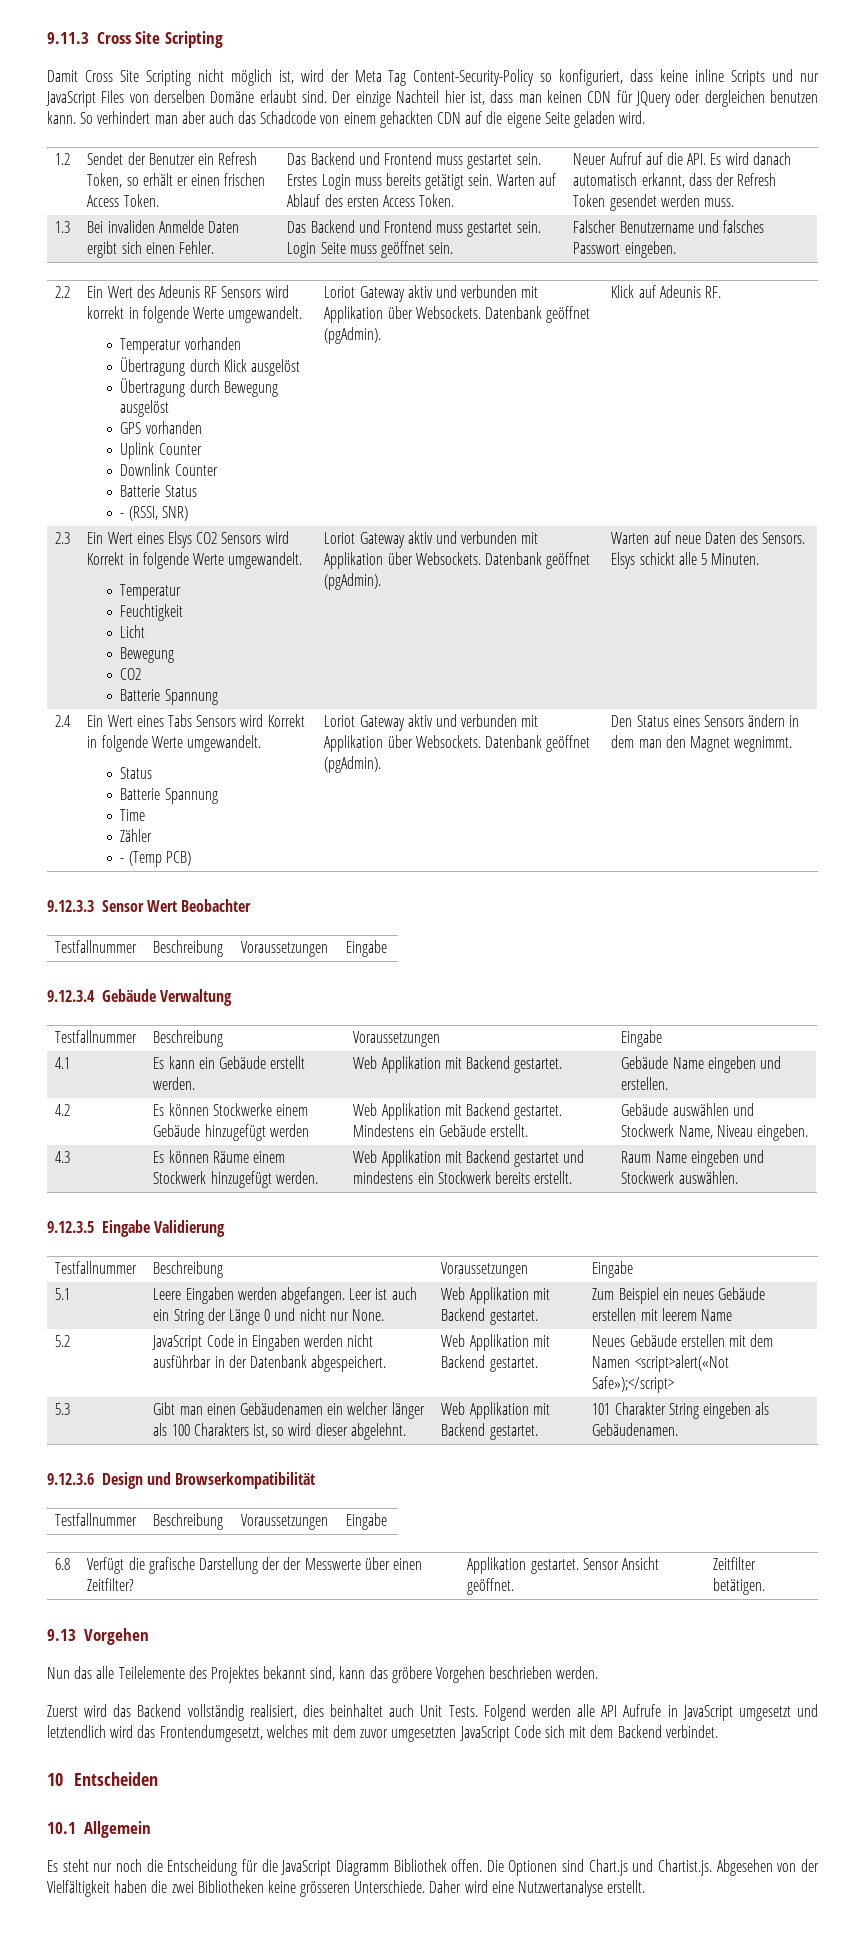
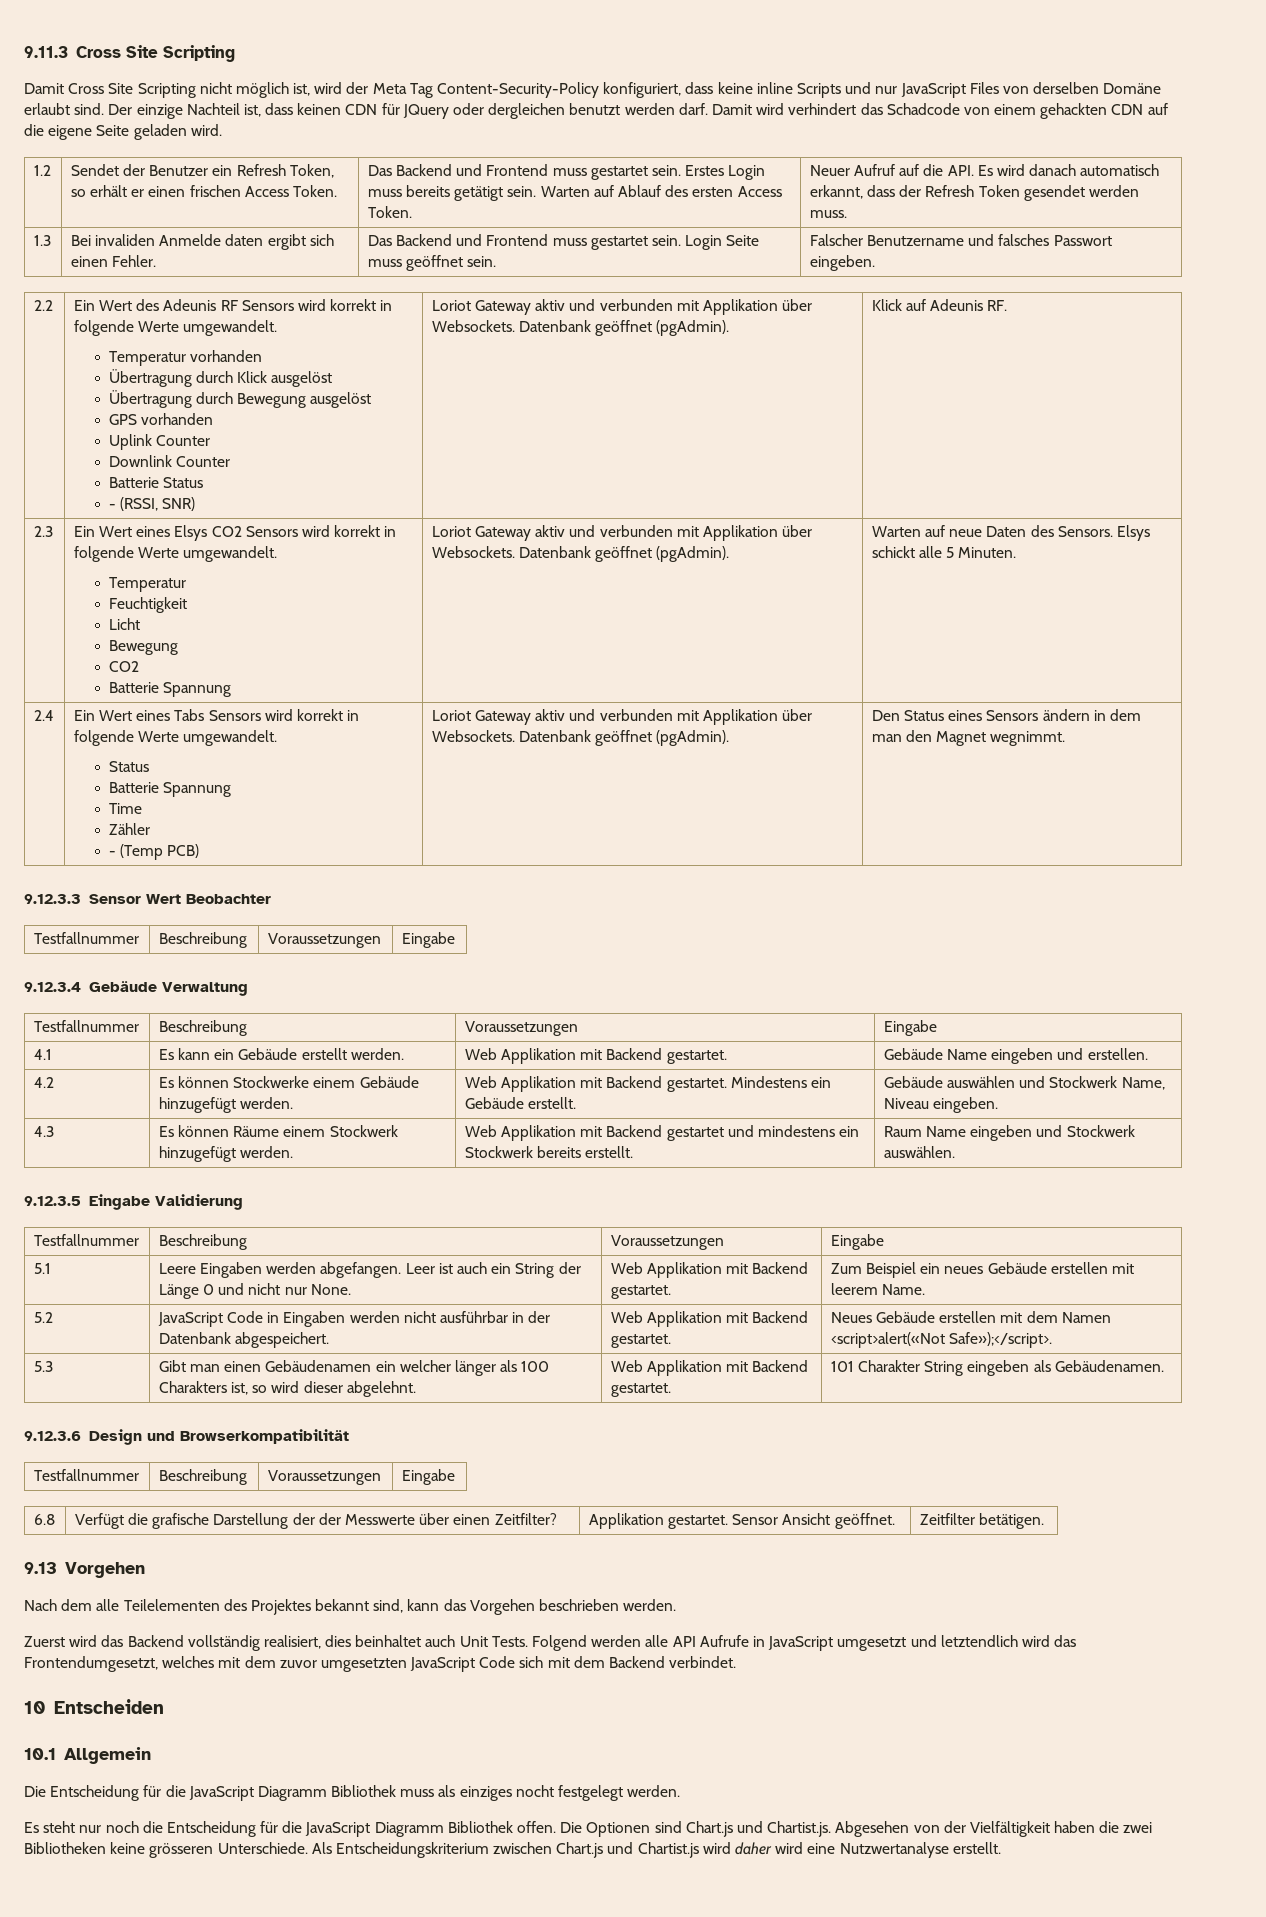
[540,73,553,82] so -> (600, 90) none
[444,90,466,103] hier -> (240, 109) none
[518,94,542,103] man -> (294, 109) none
[770,90,819,103] [47,111,234,124] benutzen kann. So verhindert man aber auch -> [569,103,857,115] benutzt werden darf. Damit wird verhindert
[208,221,240,233] Daten -> [225,234,264,246] daten
[87,552,125,565] Korrekt -> [334,525,381,537] korrekt
[267,714,305,727] Korrekt -> [297,709,344,721] korrekt
[269,1124,309,1137] werden -> [240,1097,294,1109] werden.
[701,1309,733,1321] Name -> [882,1284,926,1295] Name.
[592,1376,675,1393] Safe»);</script> -> [949,1332,1053,1348] Safe»);</script>.
[47,1666,185,1679] Nun das alle Teilelemente -> [24,1599,220,1611] Nach dem alle Teilelementen
[391,1666,432,1683] gröbere -> (466, 1605) none
(151, 1829) none -> [24,1785,681,1801] // Die Entscheidung für die JavaScript Diagramm Bibliothek muss als einziges nocht festgelegt werden.
[429,1880,462,1893] Daher -> [311,1842,773,1858] Als Entscheidungskriterium zwischen Chart.js und Chartist.js wird daher

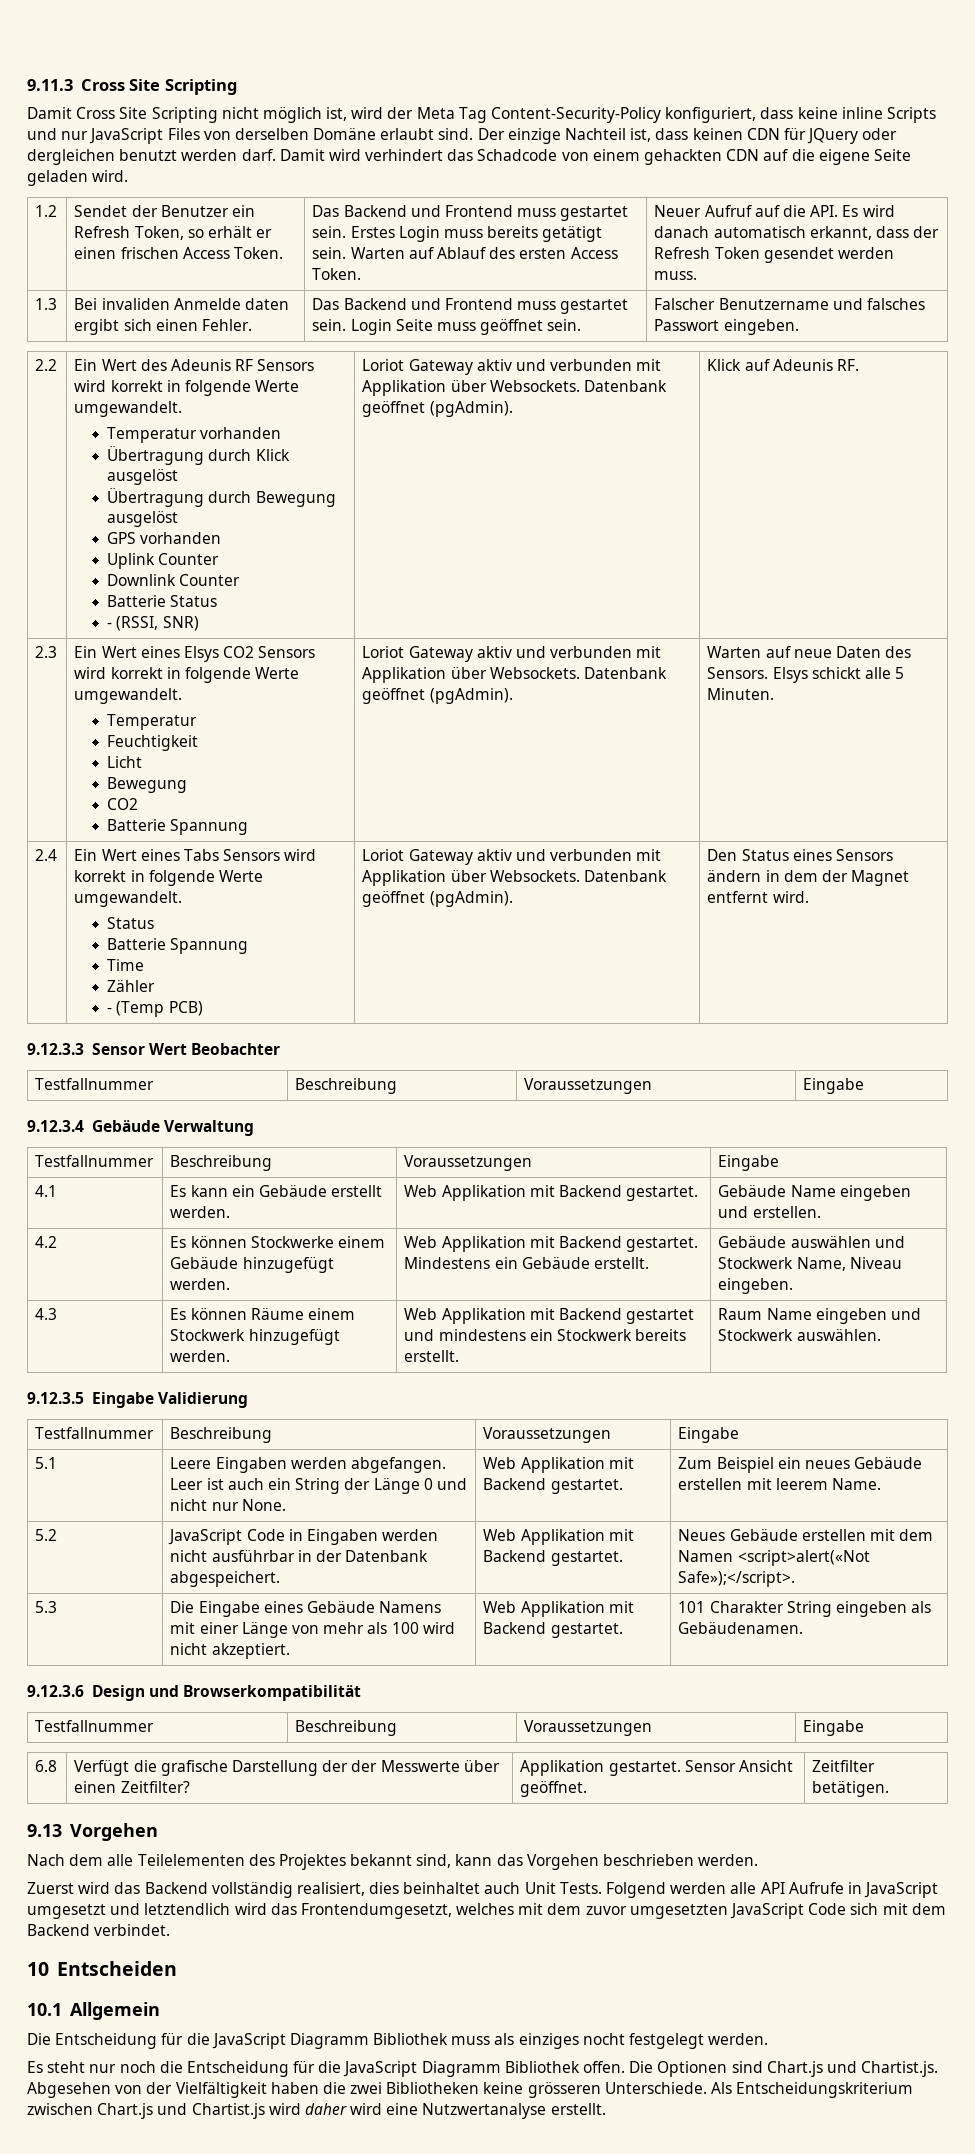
[871,730,1066,746] man den Magnet wegnimmt. -> [822,870,910,886] [707,891,809,903] der Magnet entfernt wird.
[158,1360,550,1376] [158,1381,416,1397] Gibt man einen Gebäudenamen ein welcher länger als 100 Charakters ist, so wird dieser abgelehnt. -> [170,1601,442,1617] [170,1622,455,1638] [170,1643,290,1659] Die Eingabe eines Gebäude Namens mit einer Länge von mehr als 100 wird nicht akzeptiert.

